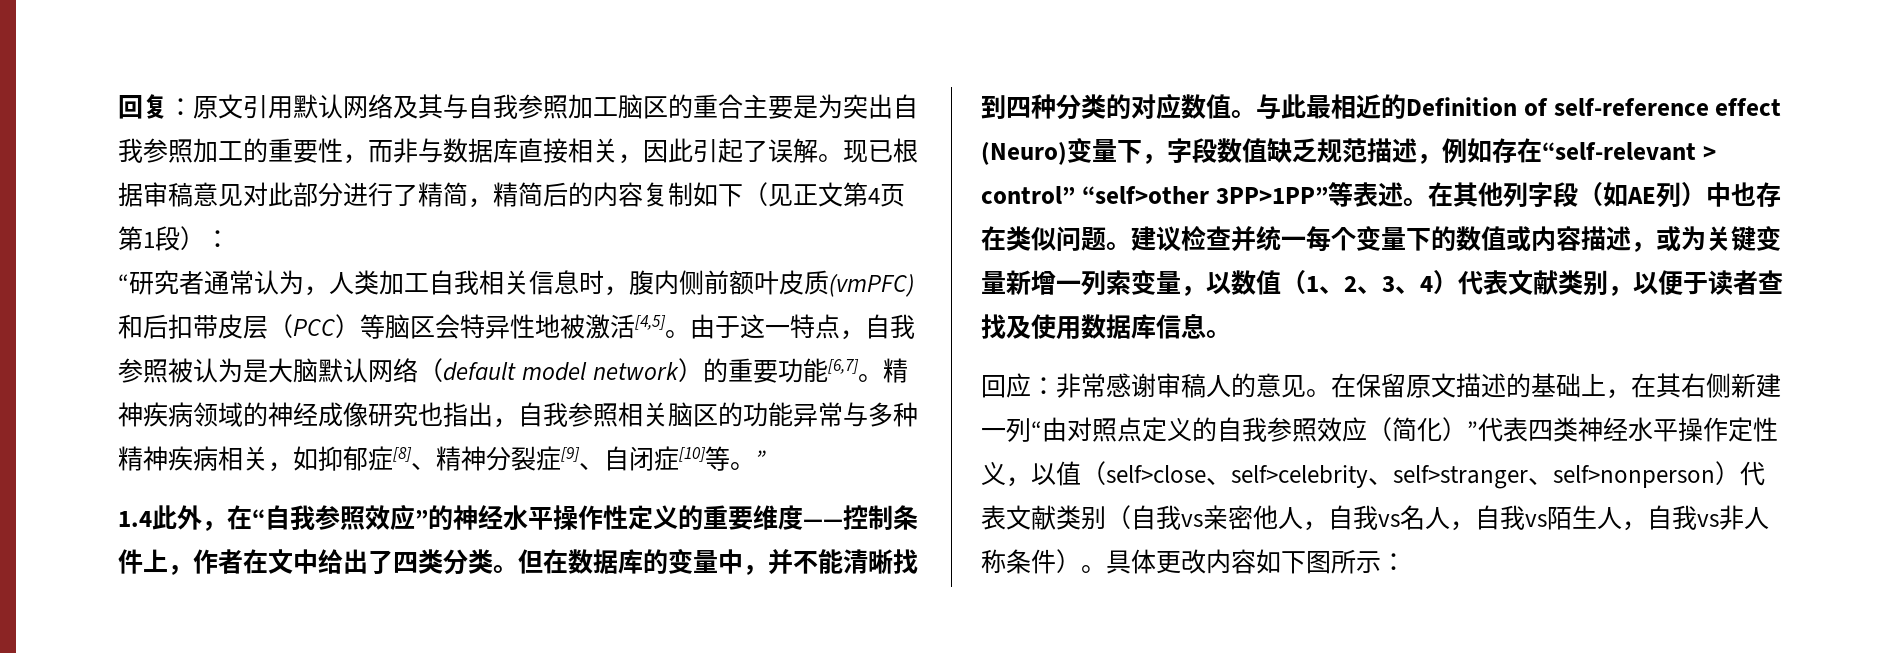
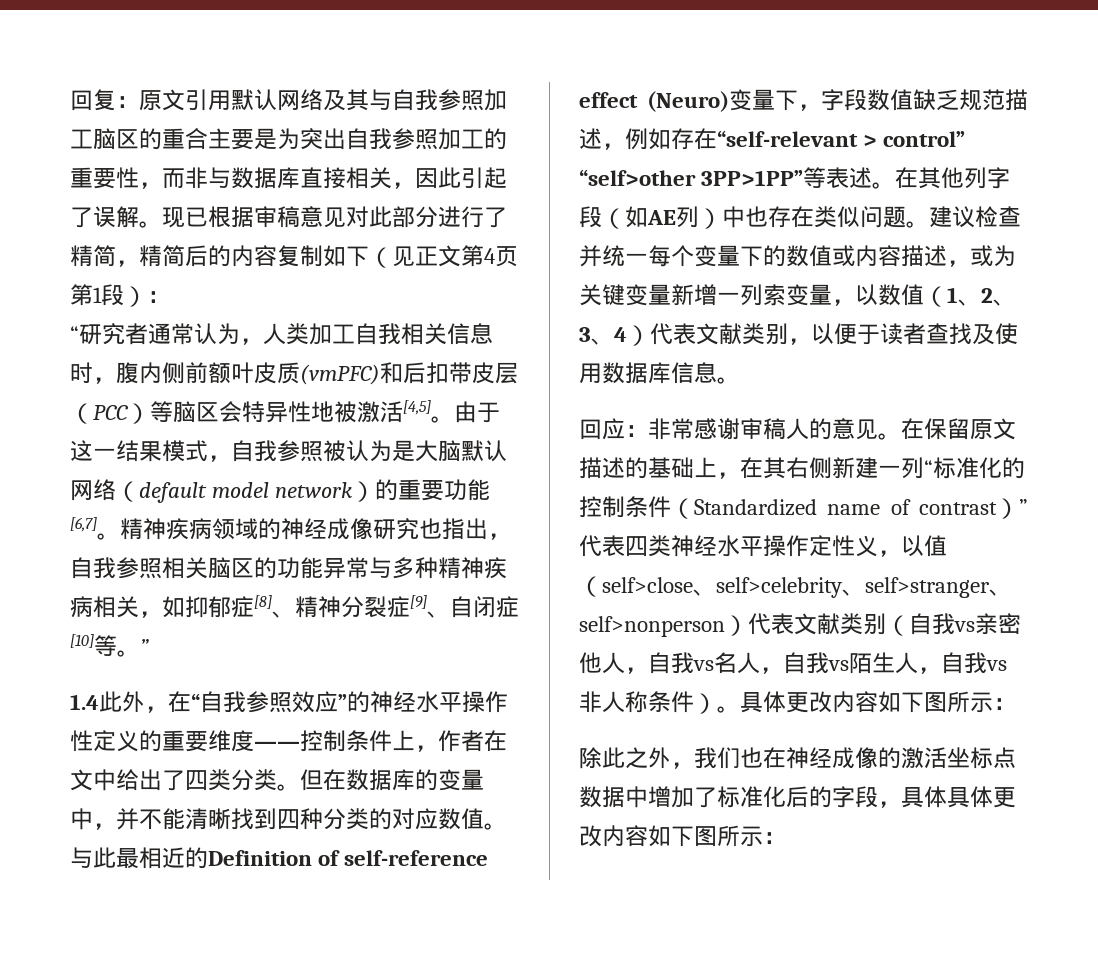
[790,314,840,339] 特点 -> [116,440,208,462] 结果模式
[1042,417,1442,442] 由对照点定义的自我参照效应（简化 -> [933,457,1025,479] [579,496,997,519] 标准化的控制条件（Standardized name of contrast
(1406, 562) none -> [579,747,1016,769] [579,786,1016,808] [579,825,786,847] // 除此之外，我们也在神经成像的激活坐标点数据中增加了标准化后的字段，具体具体更改内容如下图所示：

